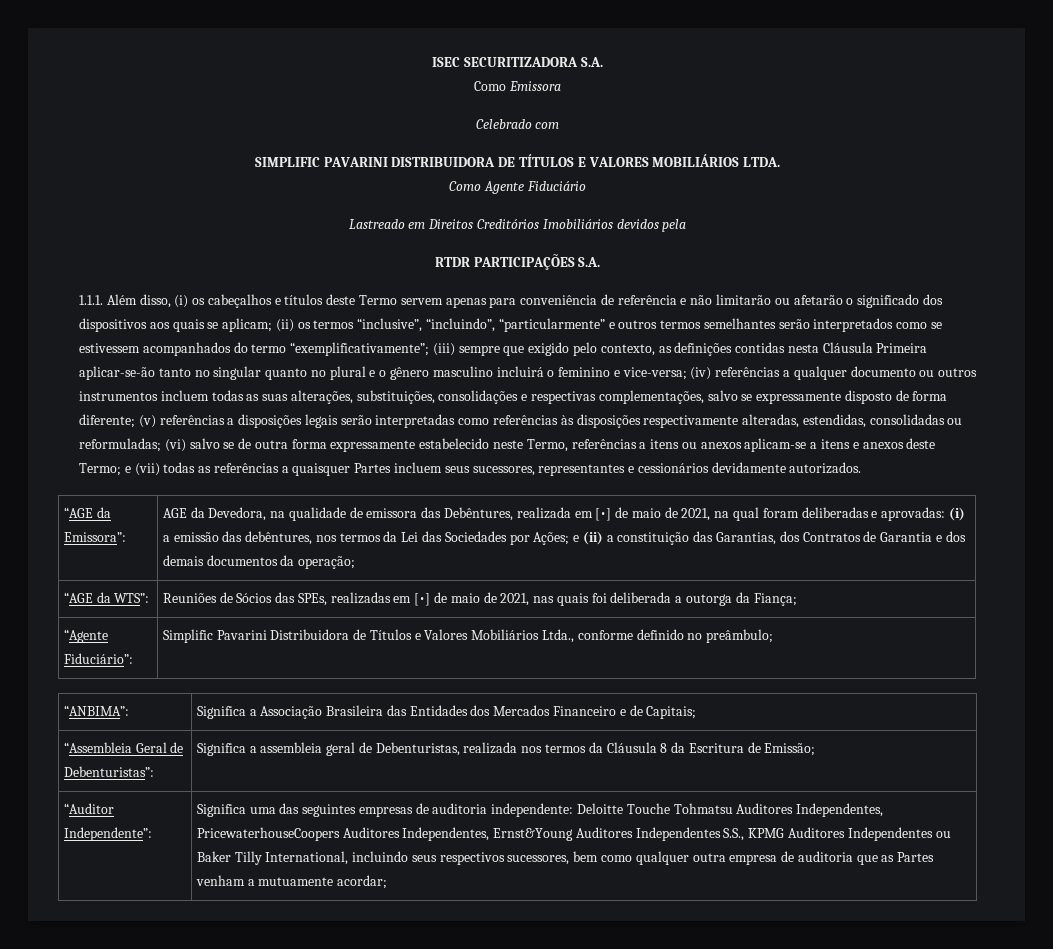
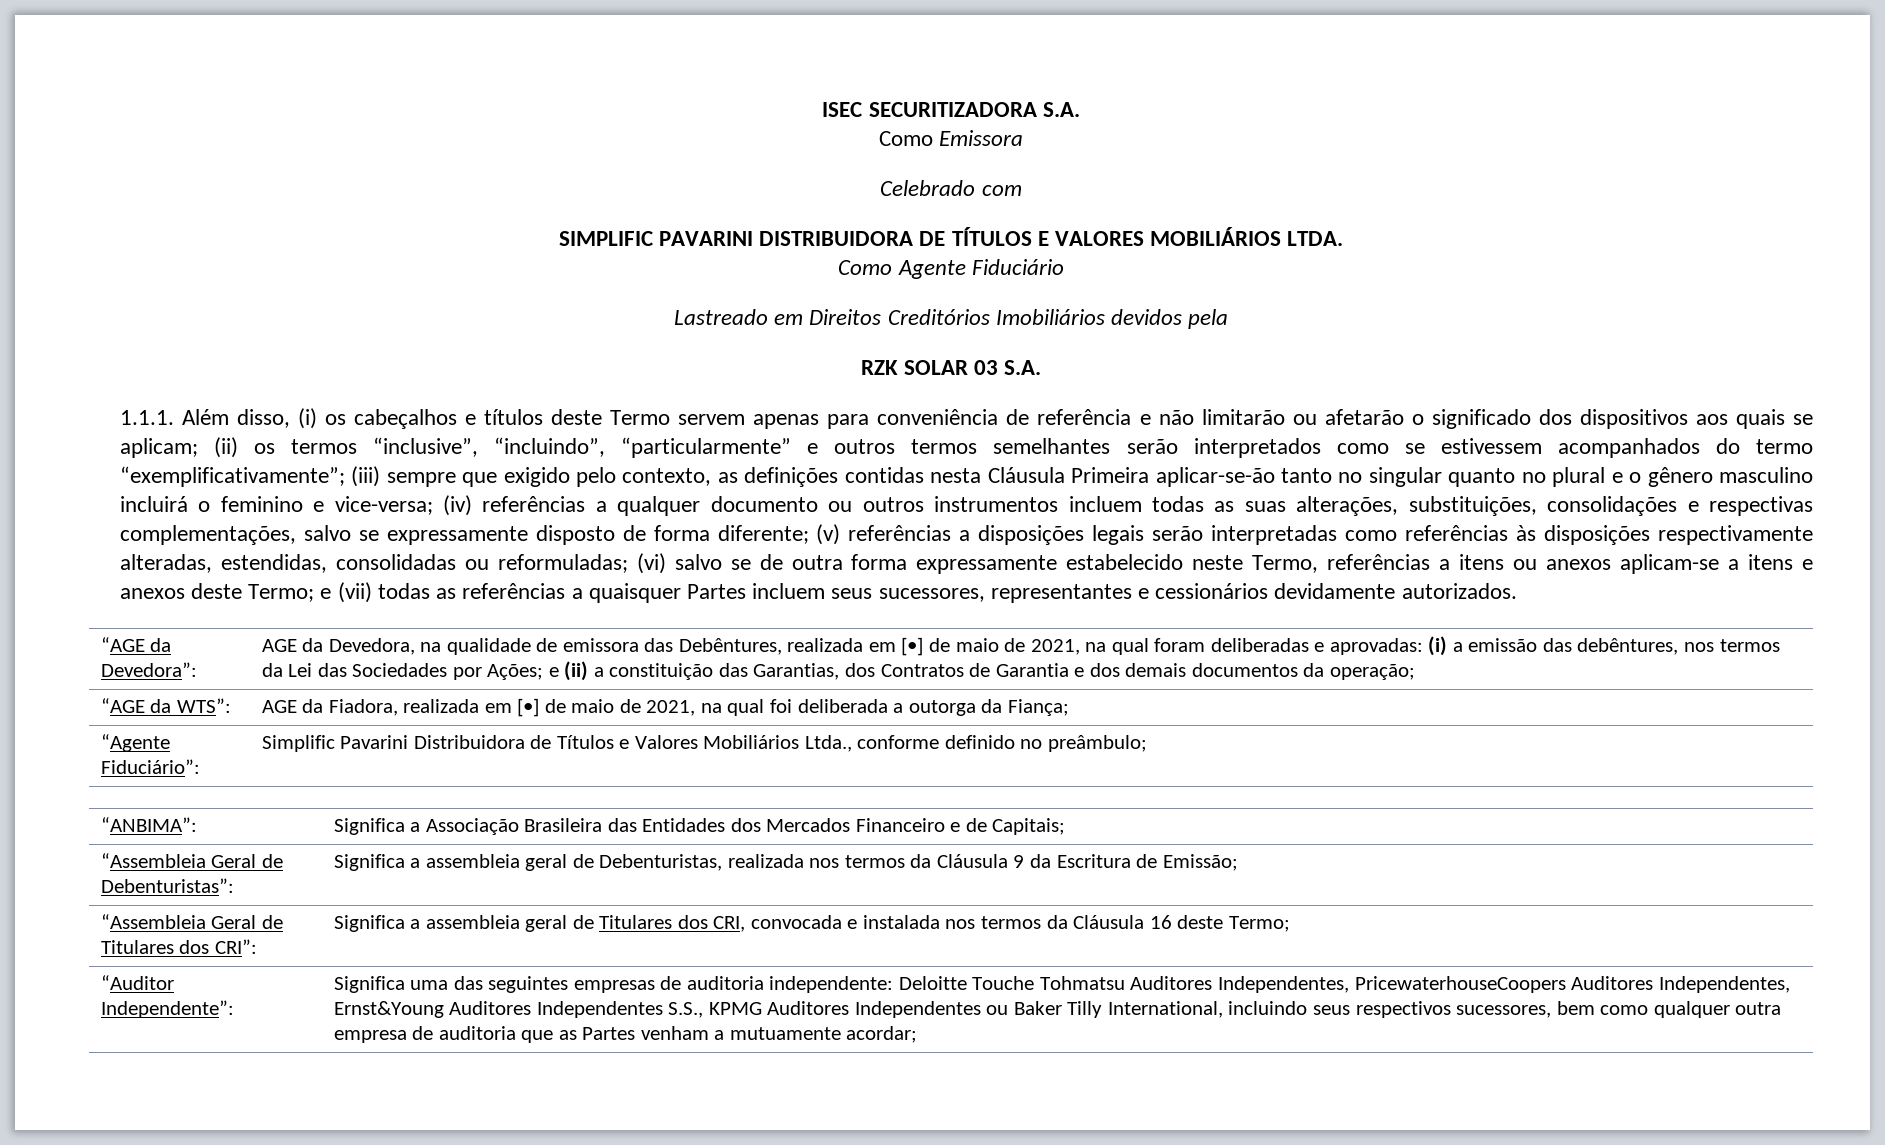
[434,254,575,270] RTDR PARTICIPAÇÕES -> [860,360,999,375] RZK SOLAR 03
[63,532,126,542] Emissora”: -> [100,662,197,677] Devedora”:
[162,592,589,606] Reuniões de Sócios das SPEs, realizadas em [•] de maio de 2021, nas quais -> [261,698,765,717] AGE da Fiadora, realizada em [•] de maio de 2021, na qual
[660,743,668,753] 8 -> [1013,855,1025,868] 9
(816, 749) none -> [100,914,283,929] [100,939,257,954] [333,915,1290,932] // “Assembleia Geral de Titulares dos CRI”: | Significa a assembleia geral de Titulares dos CRI, convocada e instalada nos termos da Cláusula 16 deste Termo;

